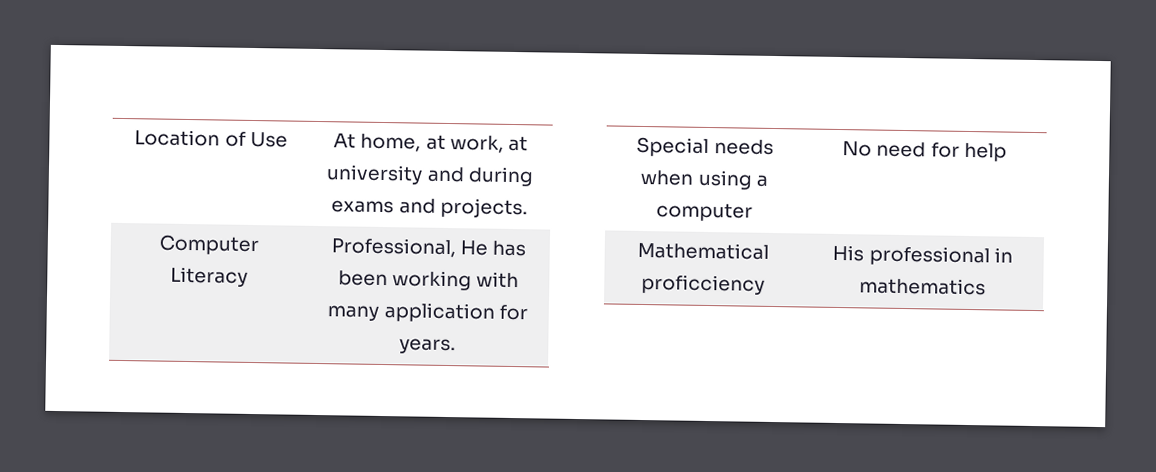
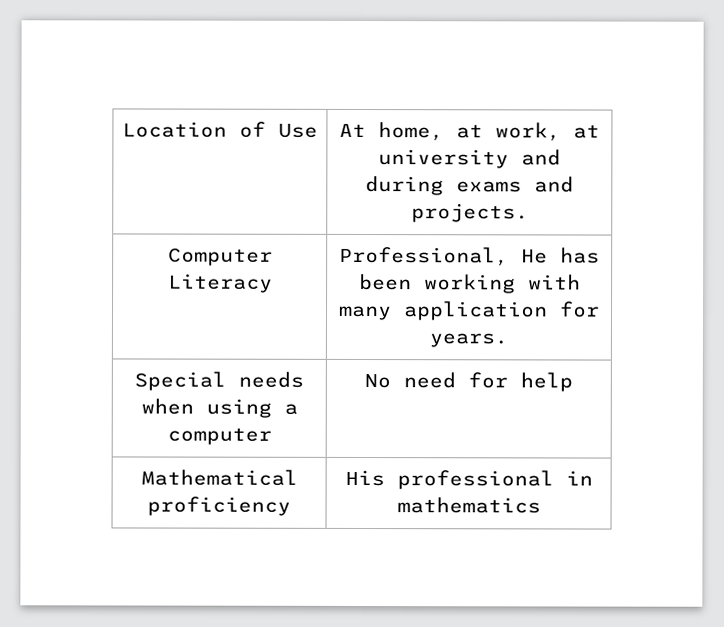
[641,273,765,295] proficciency -> [147,496,291,516] proficiency

